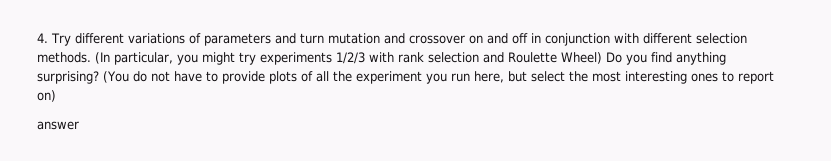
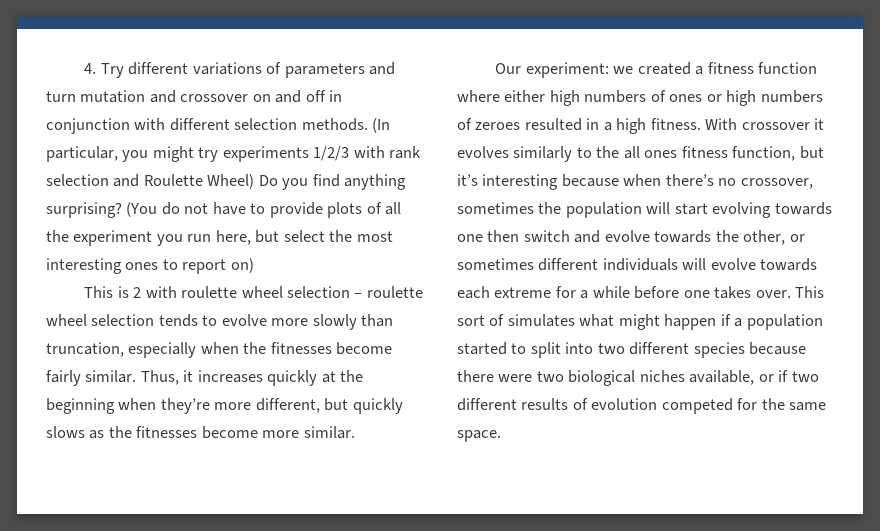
[37,121,79,130] answer -> [84,286,423,298] [46,314,394,330] [46,342,393,358] [46,370,364,386] [46,398,403,414] [46,426,355,439] [495,62,817,78] [457,90,823,106] [457,118,825,134] [457,146,824,162] [457,174,813,190] [457,202,832,218] [457,230,805,245] [457,258,818,271] [457,286,825,299] [457,314,823,330] [457,342,807,358] [457,370,819,386] [457,398,827,414] [457,430,501,442] This is 2 with roulette wheel selection – roulette wheel selection tends to evolve more slowly than truncation, especially when the fitnesses become fairly similar. Thus, it increases quickly at the beginning when they’re more different, but quickly slows as the fitnesses become more similar. // Our experiment: we created a fitness function where either high numbers of ones or high numbers of zeroes resulted in a high fitness. With crossover it evolves similarly to the all ones fitness function, but it’s interesting because when there’s no crossover, sometimes the population will start evolving towards one then switch and evolve towards the other, or sometimes different individuals will evolve towards each extreme for a while before one takes over. This sort of simulates what might happen if a population started to split into two different species because there were two biological niches available, or if two different results of evolution competed for the same space.

